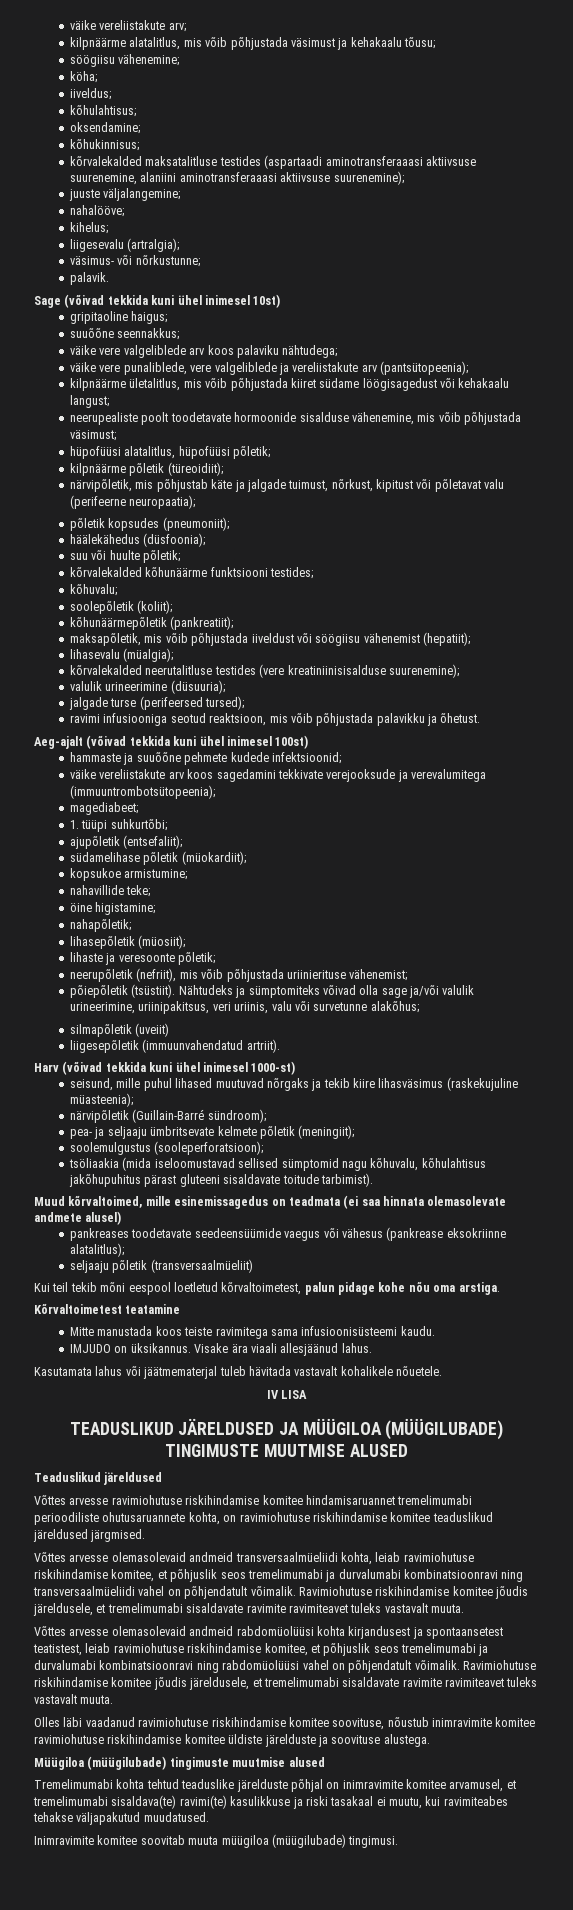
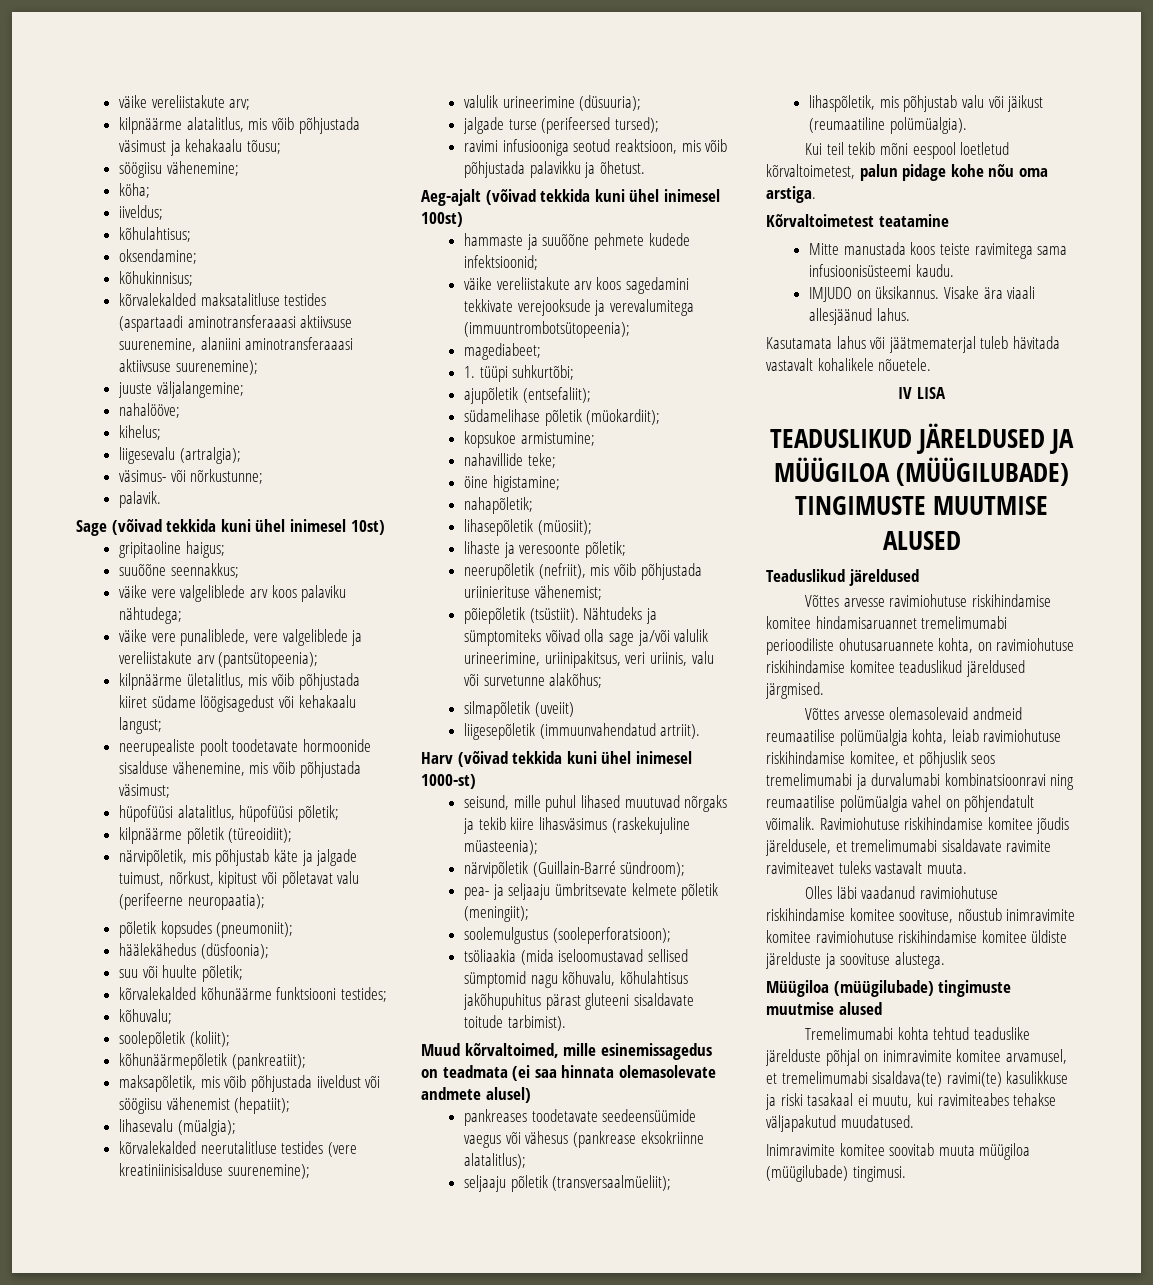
[150,1259,253,1273] (transversaalmüeliit) -> [552,1175,672,1191] [809,95,1044,112] [809,117,967,134] (transversaalmüeliit); // lihaspõletik, mis põhjustab valu või jäikust (reumaatiline polümüalgia).
[235,1552,338,1562] transversaalmüeliidi -> [766,729,908,746] reumaatilise polümüalgia
[33,1586,528,1599] [33,1603,464,1616] [34,1626,503,1639] [33,1643,489,1656] [34,1660,300,1673] transversaalmüeliidi vahel on põhjendatult võimalik. Ravimiohutuse riskihindamise komitee jõudis järeldusele, et tremelimumabi sisaldavate ravimite ravimiteavet tuleks vastavalt muuta. // Võttes arvesse olemasolevaid andmeid rabdomüolüüsi kohta kirjandusest ja spontaansetest teatistest, leiab ravimiohutuse riskihindamise komitee, et põhjuslik seos tremelimumabi ja durvalumabi kombinatsioonravi ning rabdomüolüüsi -> [766,795,908,812] reumaatilise polümüalgia

